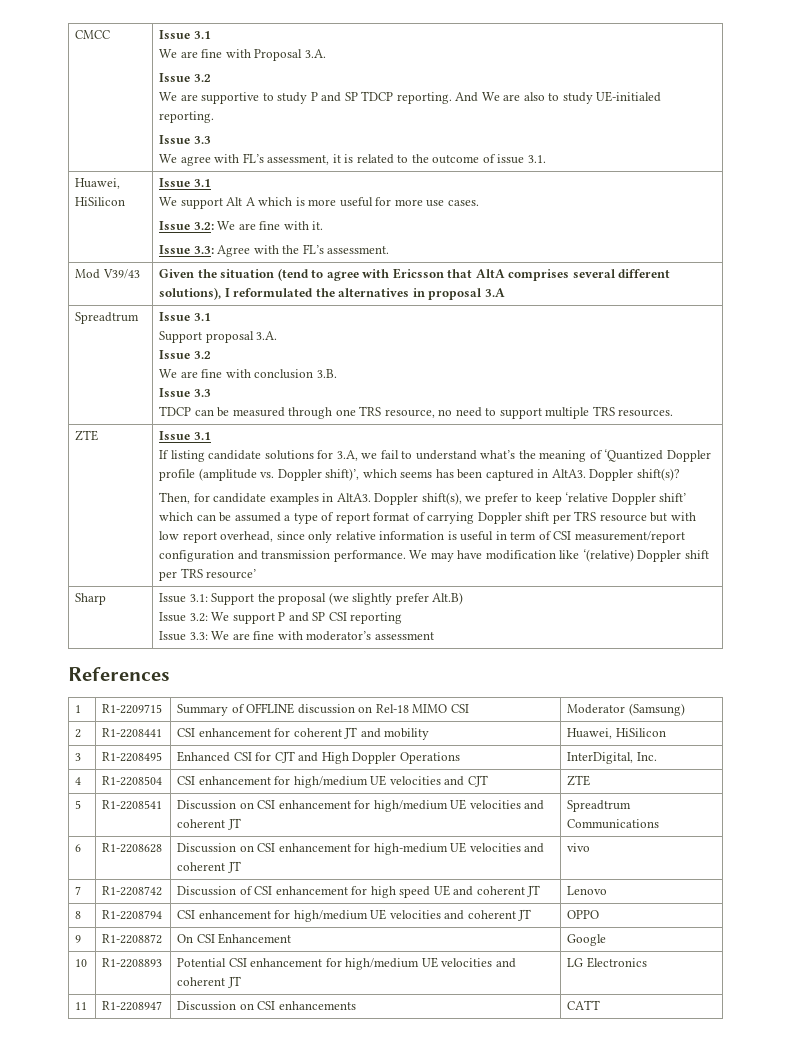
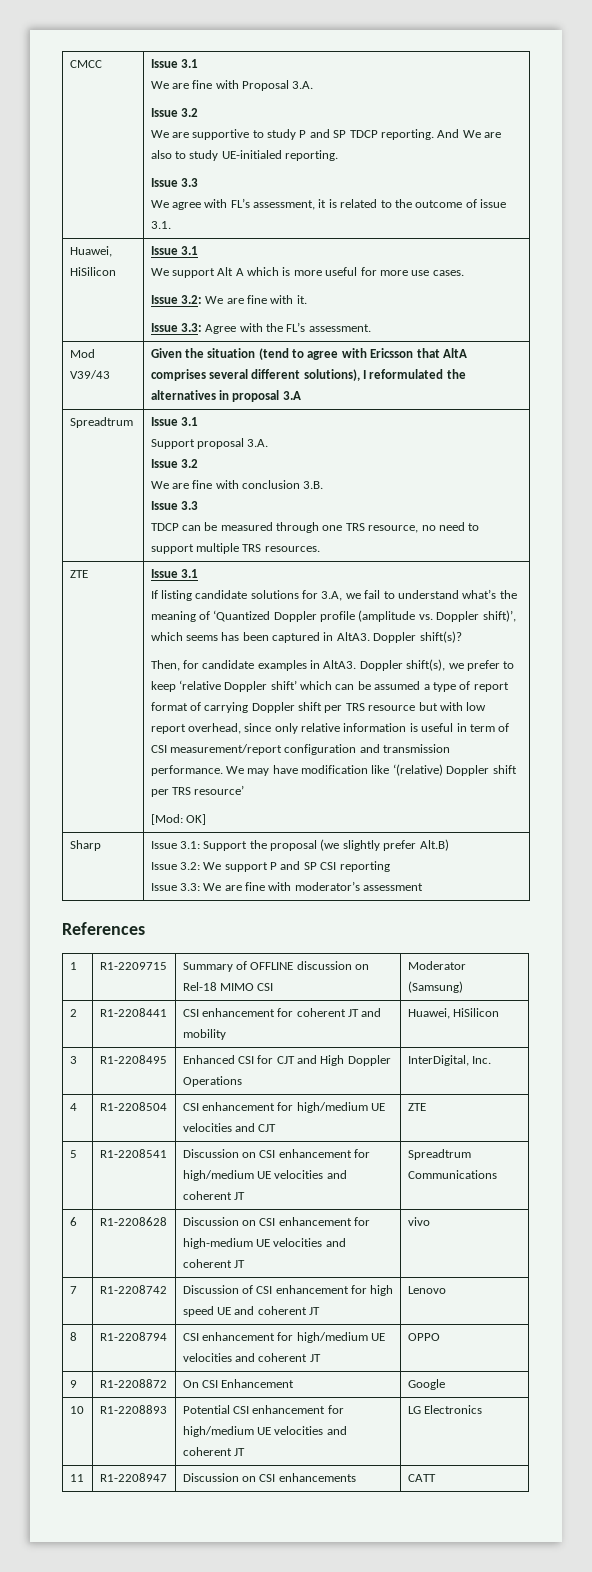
(257, 574) none -> [150,814,206,825] // [Mod: OK]

